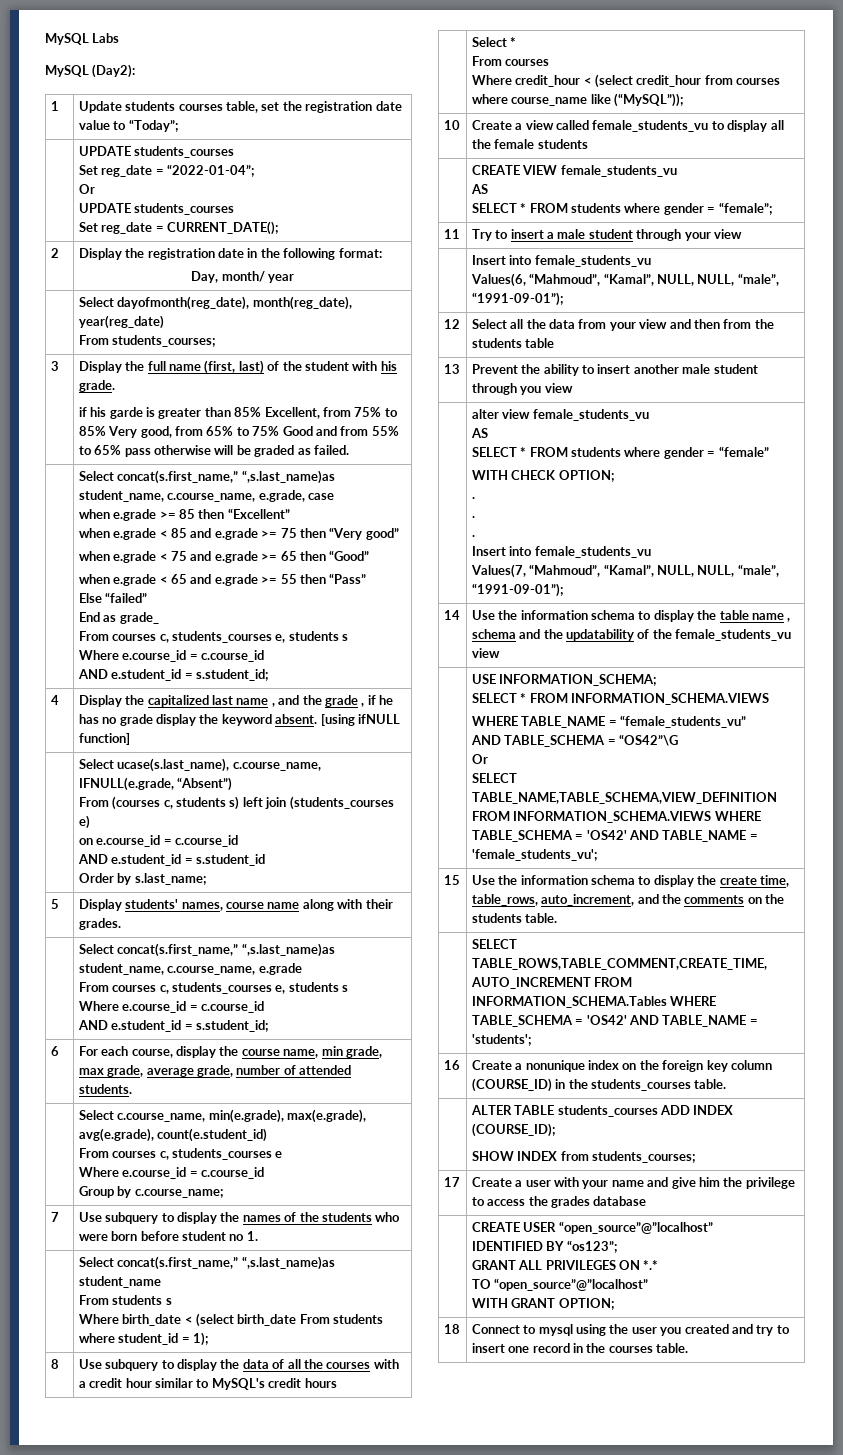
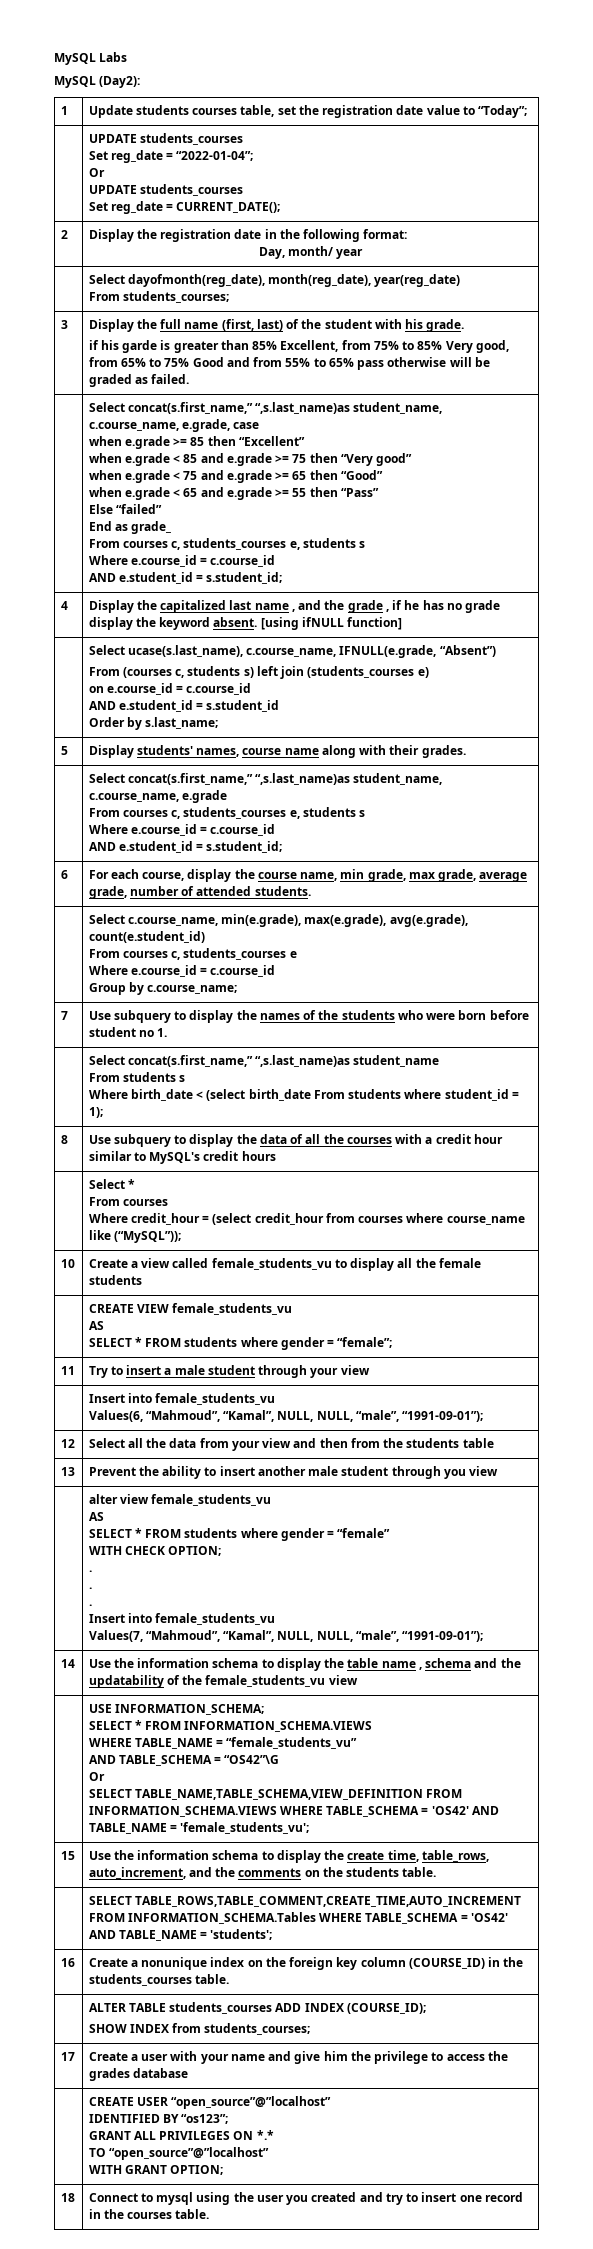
[583,77,592,85] < -> [202,1216,210,1223] =

